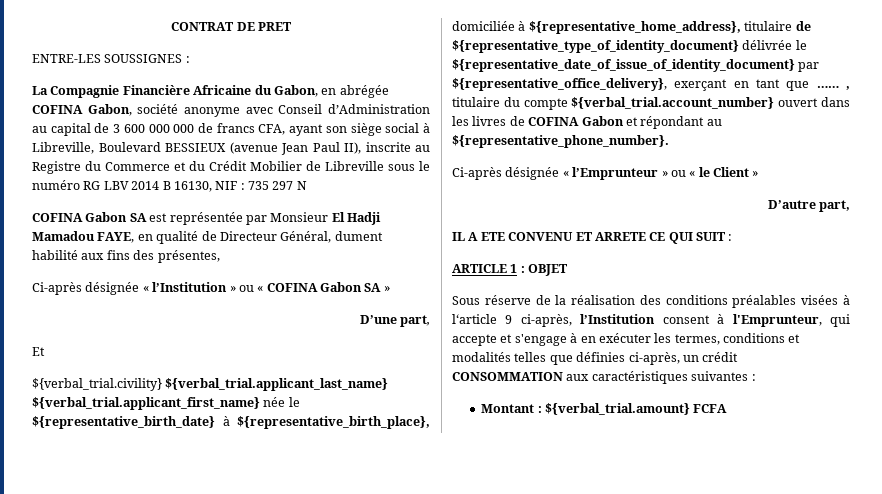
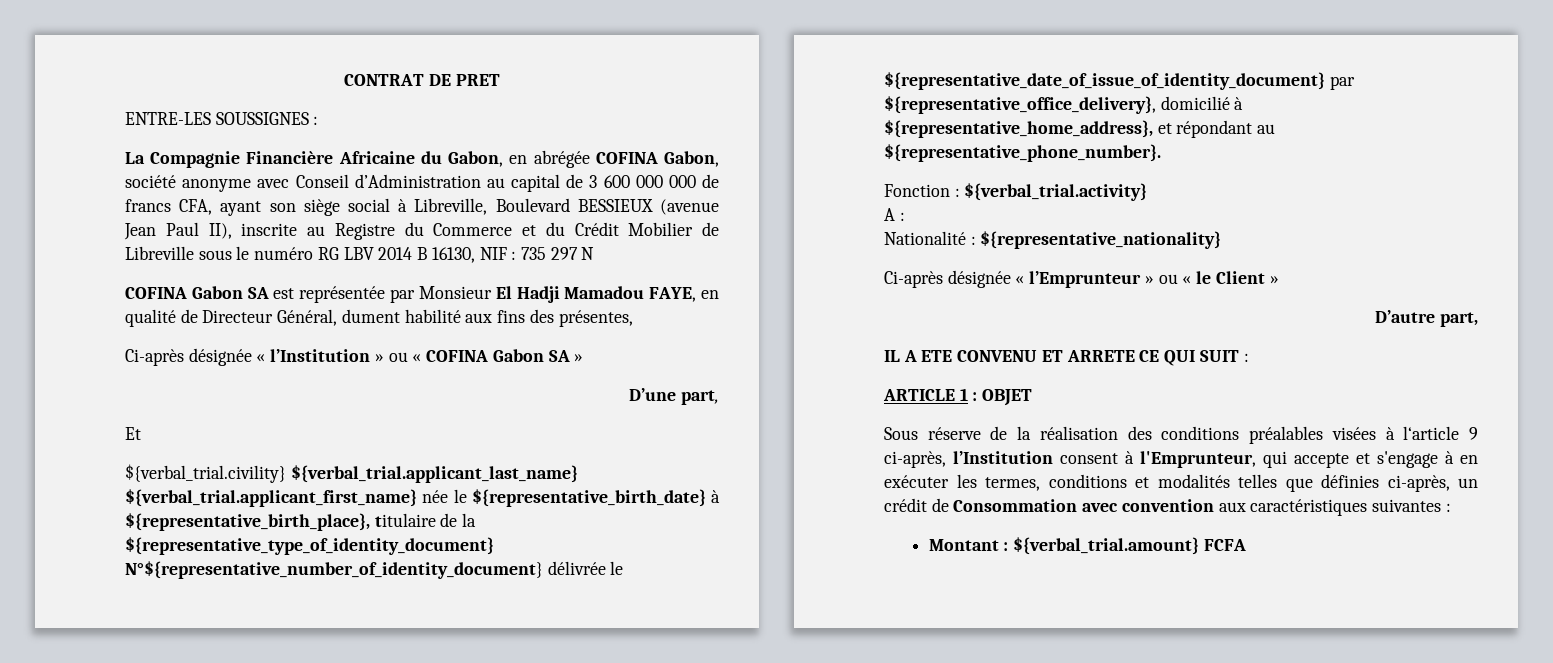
[452,21,811,34] [452,40,739,53] domiciliée à ${representative_home_address}, titulaire de ${representative_type_of_identity_document} -> [374,513,477,527] [125,537,494,555] [125,561,543,579] titulaire de la ${representative_type_of_identity_document} N°${representative_number_of_identity_document}
[674,79,850,91] [452,97,850,110] [452,116,722,129] [452,135,669,148] exerçant en tant que …… , titulaire du compte ${verbal_trial.account_number} ouvert dans les livres de COFINA Gabon et répondant au ${representative_phone_number}. -> [1160,96,1244,110] [884,120,1276,138] [884,144,1161,162] [884,183,1148,201] [884,208,905,221] [884,231,1222,249] domicilié à ${representative_home_address}, et répondant au ${representative_phone_number}. // Fonction : ${verbal_trial.activity} // A : // Nationalité : ${representative_nationality}
[452,372,563,381] CONSOMMATION -> [931,498,1214,512] de Consommation avec convention

